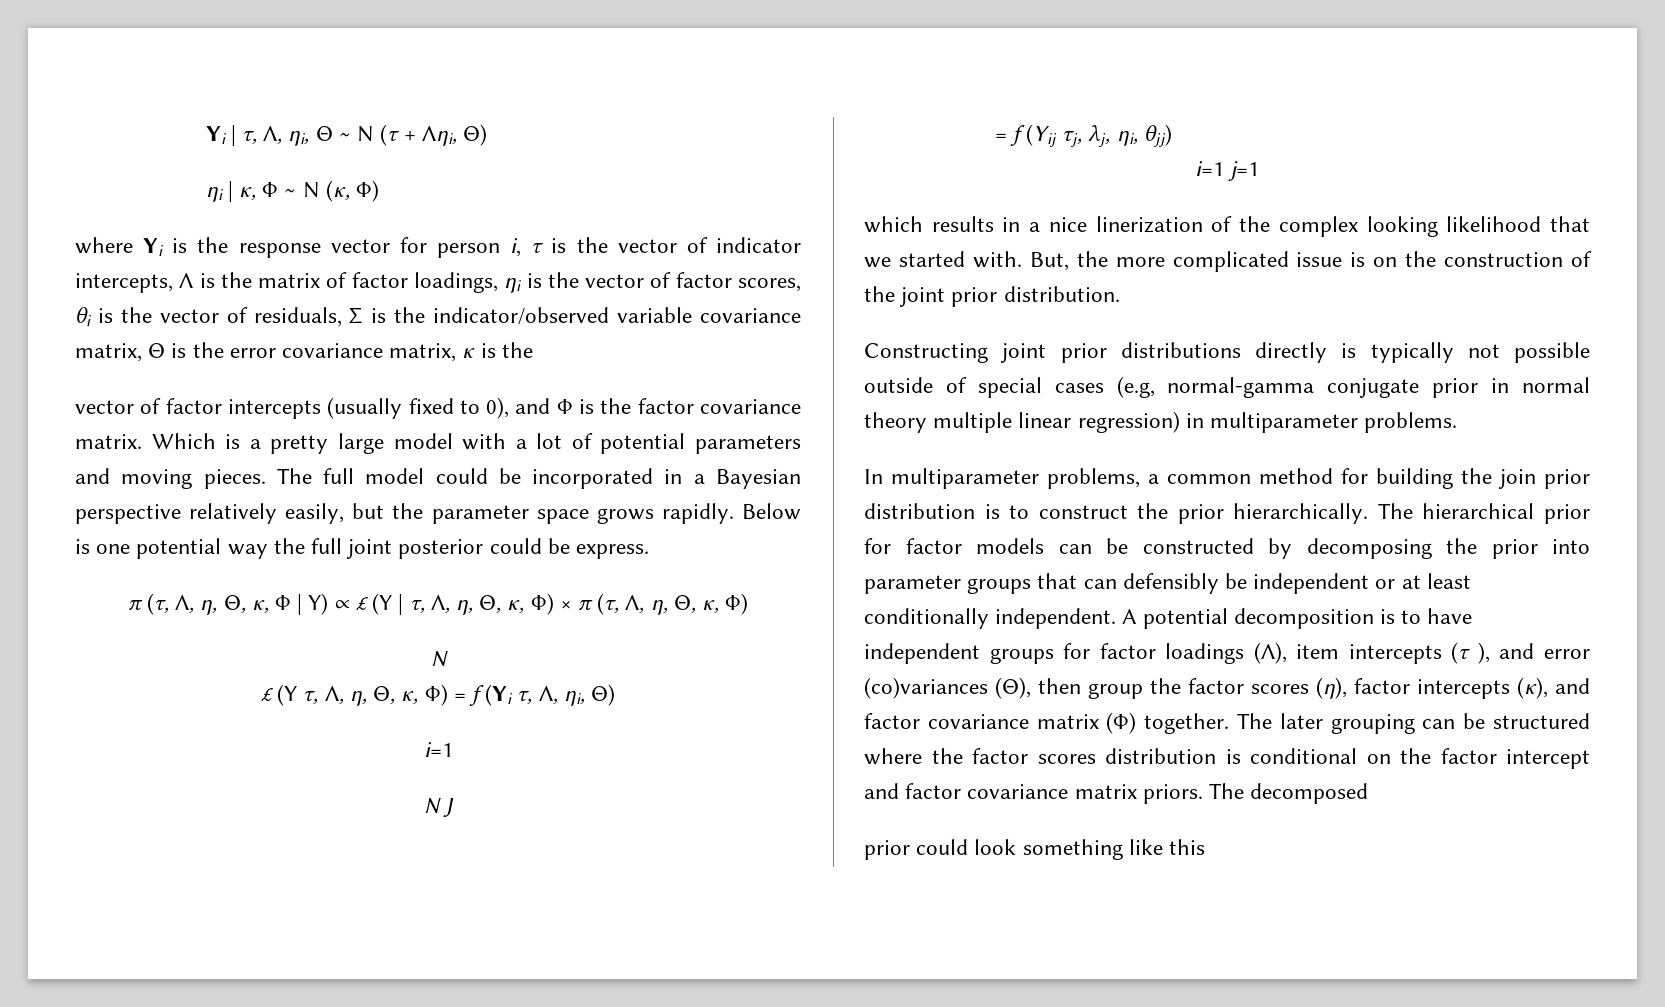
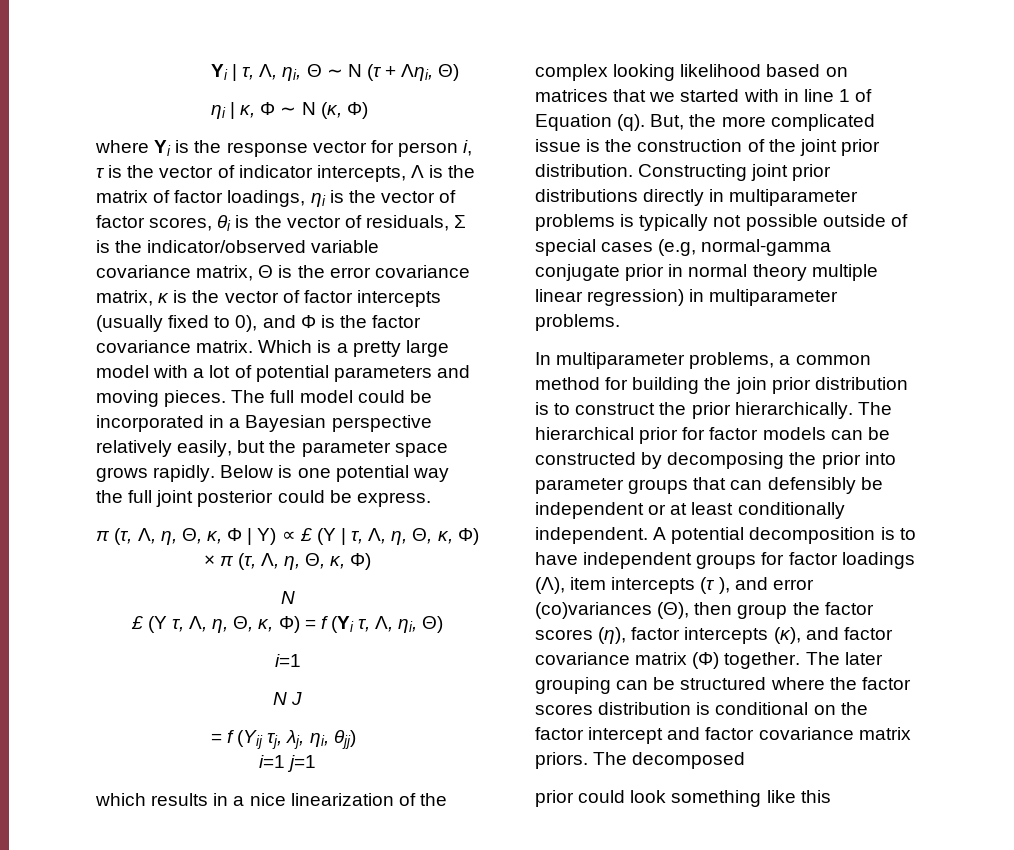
(533, 350) // -> (220, 296) none
[1095,216,1203,233] linerization -> [290,793,394,806] linearization
[1550,216,1590,232] [864,251,1022,268] that we started with. -> [766,64,848,77] [535,89,873,102] [535,114,646,131] based on matrices that we started with in line 1 of Equation (q).
[1373,257,1398,267] on -> (601, 145) none
(1120, 294) // -> (633, 170) none
(1327, 352) none -> [709,189,859,206] [535,214,615,231] in multiparameter problems

